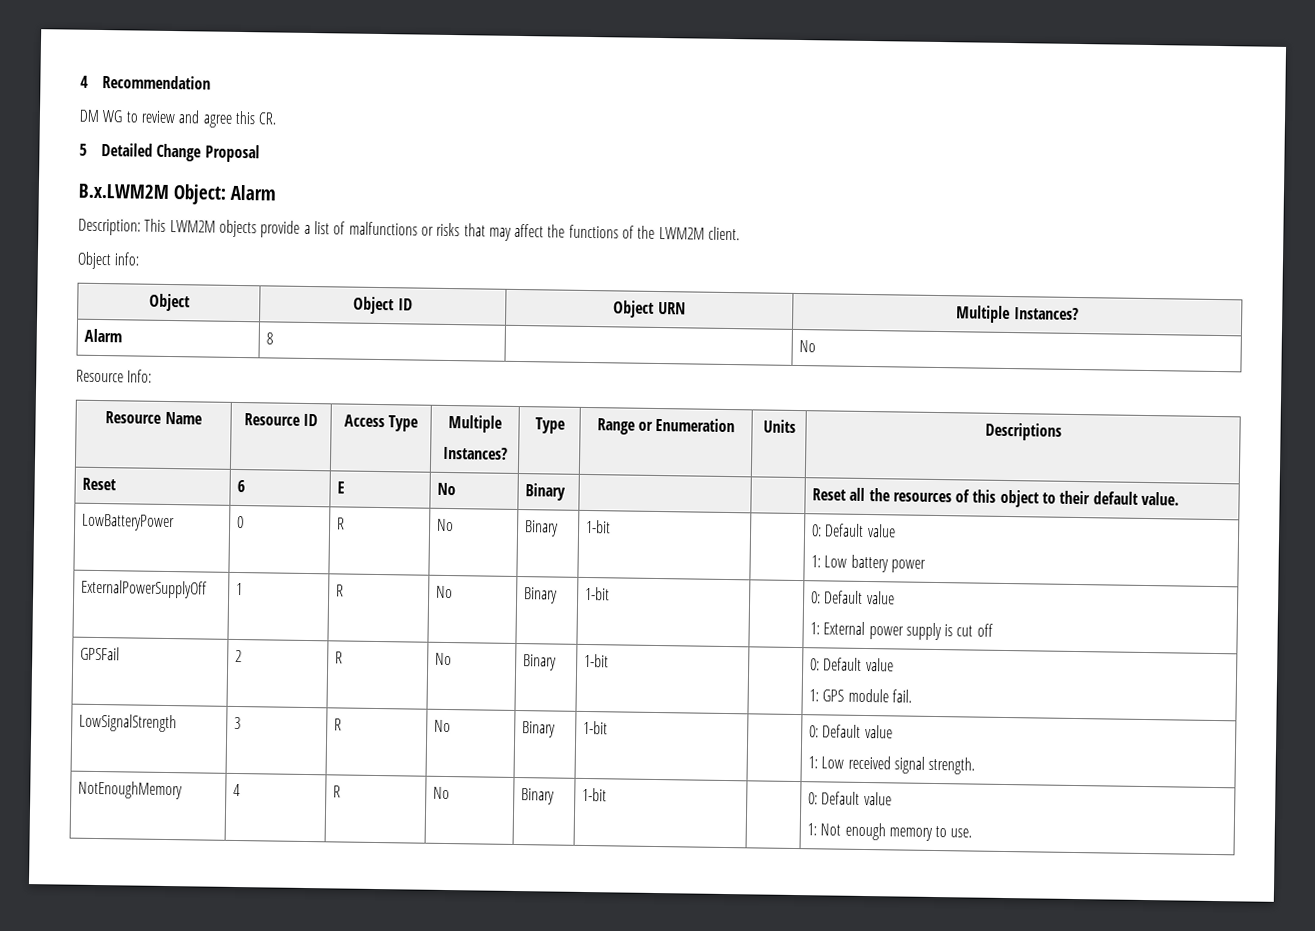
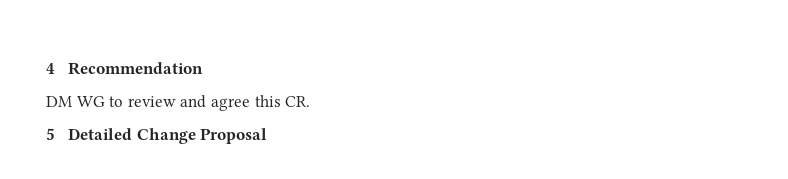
[78,183,276,205] [78,218,741,241] [77,251,140,270] [148,293,190,312] [353,296,413,315] [613,300,686,318] [956,305,1079,324] [83,328,122,343] [265,332,273,345] [798,340,816,353] [76,369,153,383] [105,411,202,425] [243,413,319,427] [343,414,419,432] [448,415,502,433] [442,446,508,460] [534,417,565,434] [596,417,736,435] [762,419,796,433] [984,422,1062,441] [81,477,116,491] [236,479,245,493] [336,481,345,494] [436,482,456,496] [524,483,566,501] [811,487,1180,508] [81,513,175,532] [236,515,244,529] [336,517,345,530] [436,518,454,532] [523,520,559,537] [585,519,611,534] [811,523,896,538] [810,554,926,573] [80,579,207,599] [235,582,243,596] [335,584,344,597] [435,585,453,599] [523,587,558,604] [584,586,610,601] [810,590,895,605] [809,621,993,641] [79,646,120,661] [234,649,242,663] [334,651,343,664] [434,652,452,666] [522,654,557,671] [583,653,609,668] [809,657,894,672] [808,688,912,703] [78,713,177,733] [233,716,241,730] [333,718,342,731] [433,719,451,733] [521,721,556,738] [582,720,608,735] [808,724,893,739] [807,755,976,775] [77,780,183,800] [232,783,241,797] [332,785,341,798] [432,786,450,800] [520,788,555,805] [581,787,607,802] [807,791,892,806] [806,822,973,841] // B.x.LWM2M Object: Alarm // Description: This LWM2M objects provide a list of malfunctions or risks that may affect the functions of the LWM2M client. // Object info: // Object | Object ID | Object URN | Multiple Instances? // Alarm | 8 | | No // Resource Info: // Resource Name | Resource ID | Access Type | Multiple // Instances? | Type | Range or Enumeration | Units | Descriptions // Reset | 6 | E | No | Binary | | | Reset all the resources of this object to their default value. // LowBatteryPower | 0 | R | No | Binary | 1-bit | | 0: Default value // 1: Low battery power // ExternalPowerSupplyOff | 1 | R | No | Binary | 1-bit | | 0: Default value // 1: External power supply is cut off // GPSFail | 2 | R | No | Binary | 1-bit | | 0: Default value // 1: GPS module fail. // LowSignalStrength | 3 | R | No | Binary | 1-bit | | 0: Default value // 1: Low received signal strength. // NotEnoughMemory | 4 | R | No | Binary | 1-bit | | 0: Default value // 1: Not enough memory to use. -> (268, 136) none

